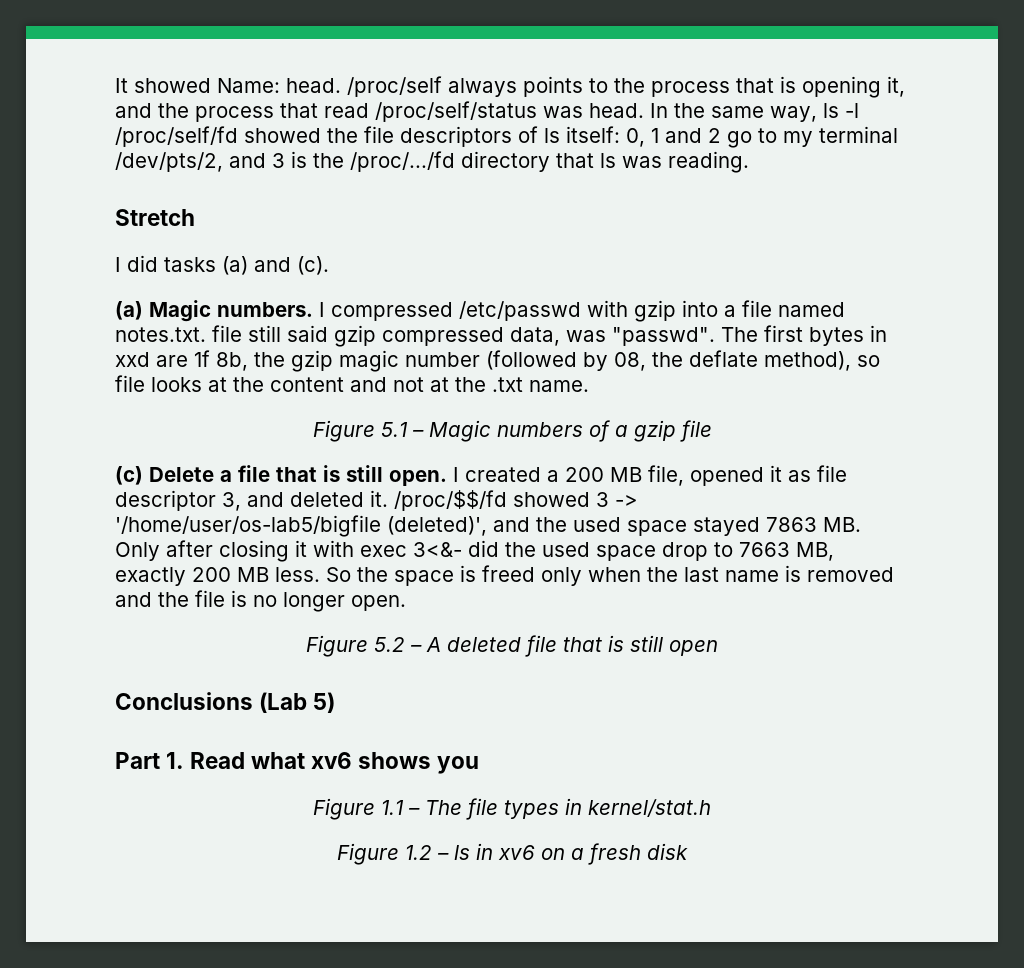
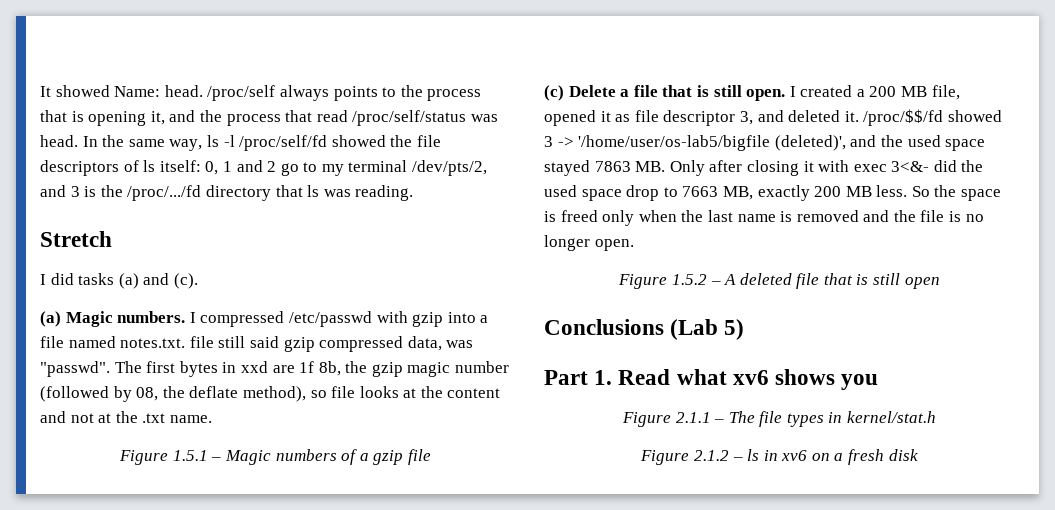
[380,422,408,437] 5.1 -> [172,450,208,461] 1.5.1
[374,637,405,652] 5.2 -> [671,274,707,285] 1.5.2
[381,800,404,815] 1.1 -> [675,412,711,423] 2.1.1
[405,845,432,860] 1.2 -> [693,450,729,461] 2.1.2

